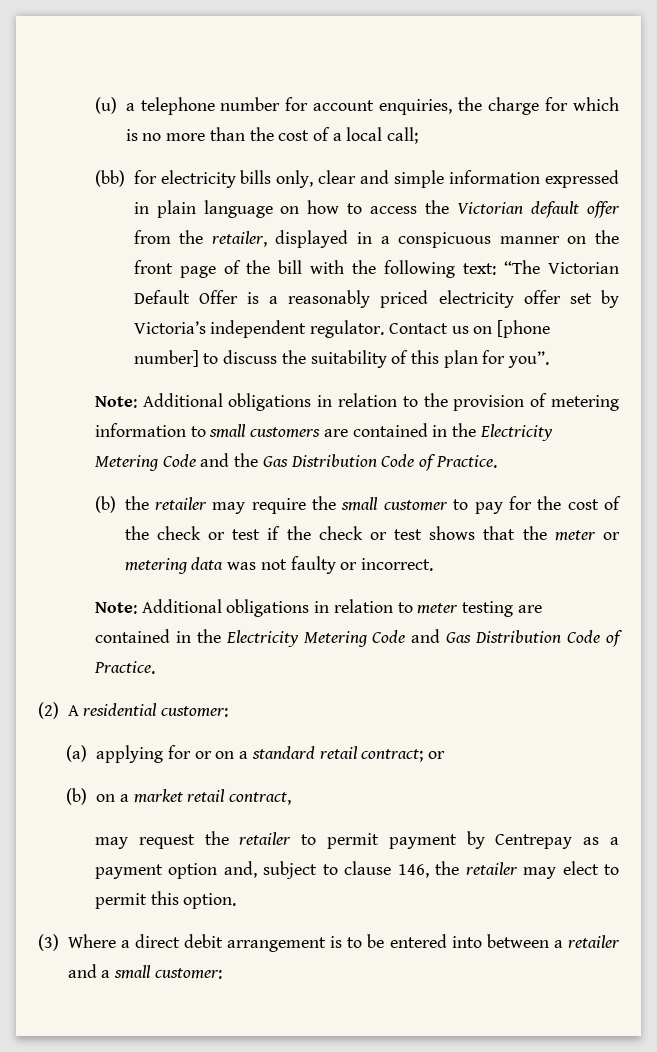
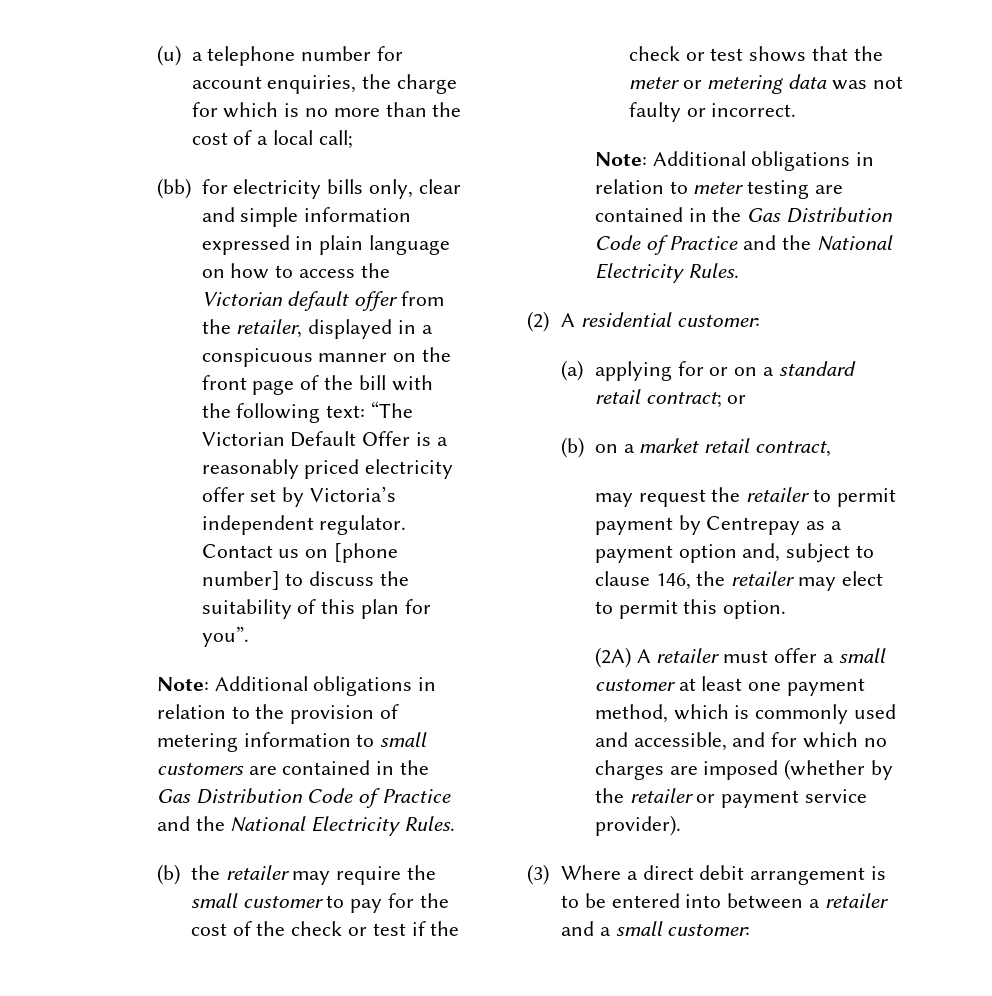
[479,424,553,441] [94,453,497,471] Electricity Metering Code and the Gas Distribution Code of Practice. -> [156,788,452,808] [156,816,456,836] Gas Distribution Code of Practice and the National Electricity Rules.
[225,629,623,647] [93,661,155,674] Electricity Metering Code and Gas Distribution Code of Practice. -> [747,207,894,223] [594,235,893,255] [594,263,739,283] Gas Distribution Code of Practice and the National Electricity Rules.
(237, 901) none -> [594,647,886,668] [594,676,866,696] [594,704,897,724] [594,732,887,751] [594,759,894,780] [594,788,868,808] [594,815,681,836] // (2A) A retailer must offer a small customer at least one payment method, which is commonly used and accessible, and for which no charges are imposed (whether by the retailer or payment service provider).

